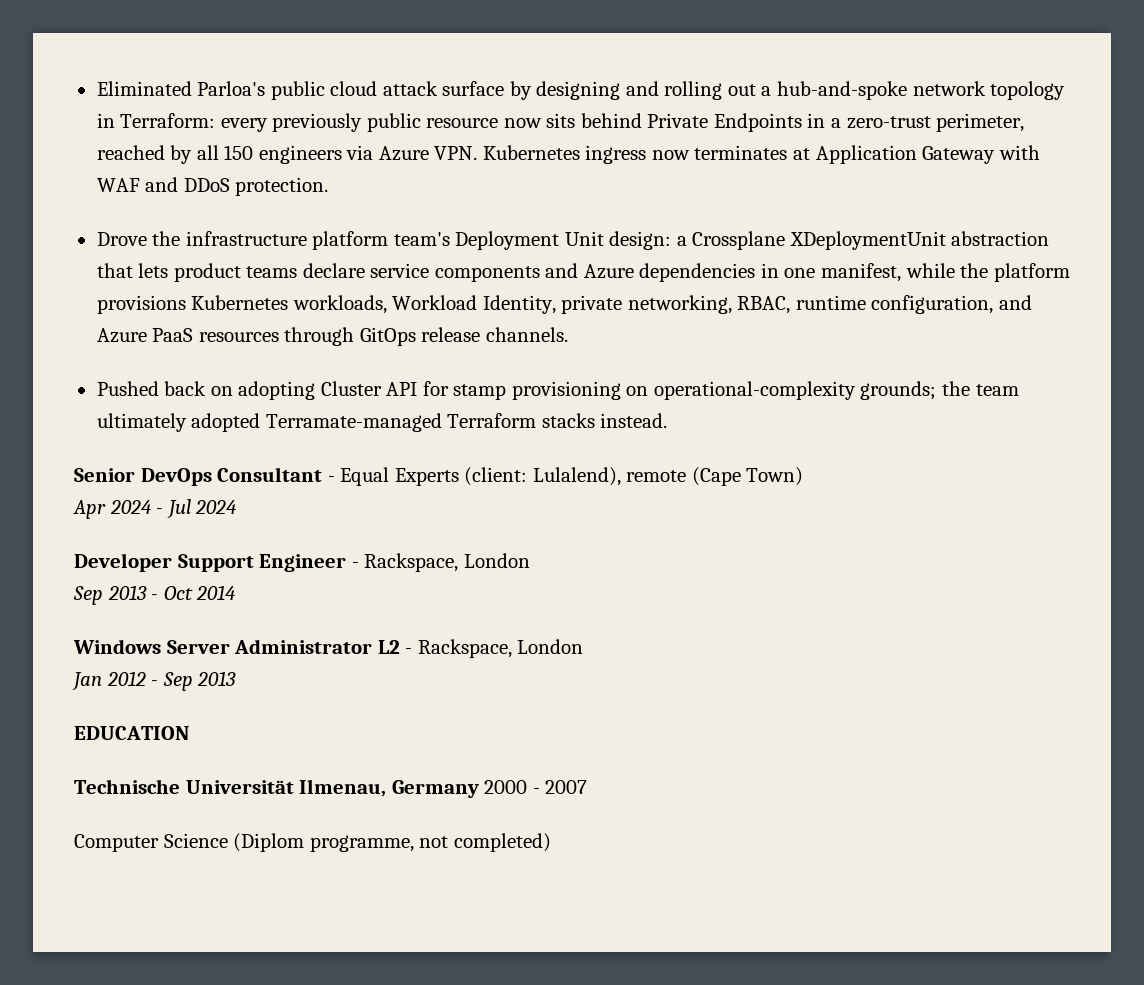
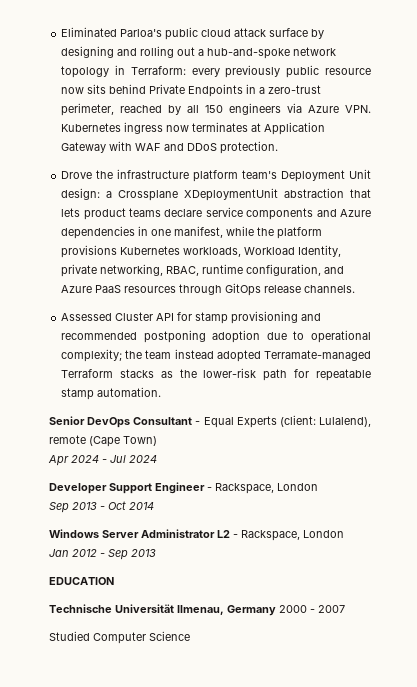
[96,381,316,400] Pushed back on adopting -> [61,313,113,321] Assessed
[626,381,937,400] on operational-complexity grounds; -> [301,313,322,321] [61,330,371,343] [61,349,123,362] and recommended postponing adoption due to operational complexity;
[96,413,187,432] ultimately -> [174,349,214,359] instead
[600,413,668,428] instead. -> [160,368,371,381] [61,387,162,400] as the lower-risk path for repeatable stamp automation.
(588, 787) none -> [49,631,90,641] Studied
[233,833,551,852] (Diplom programme, not completed) -> (190, 636) none

